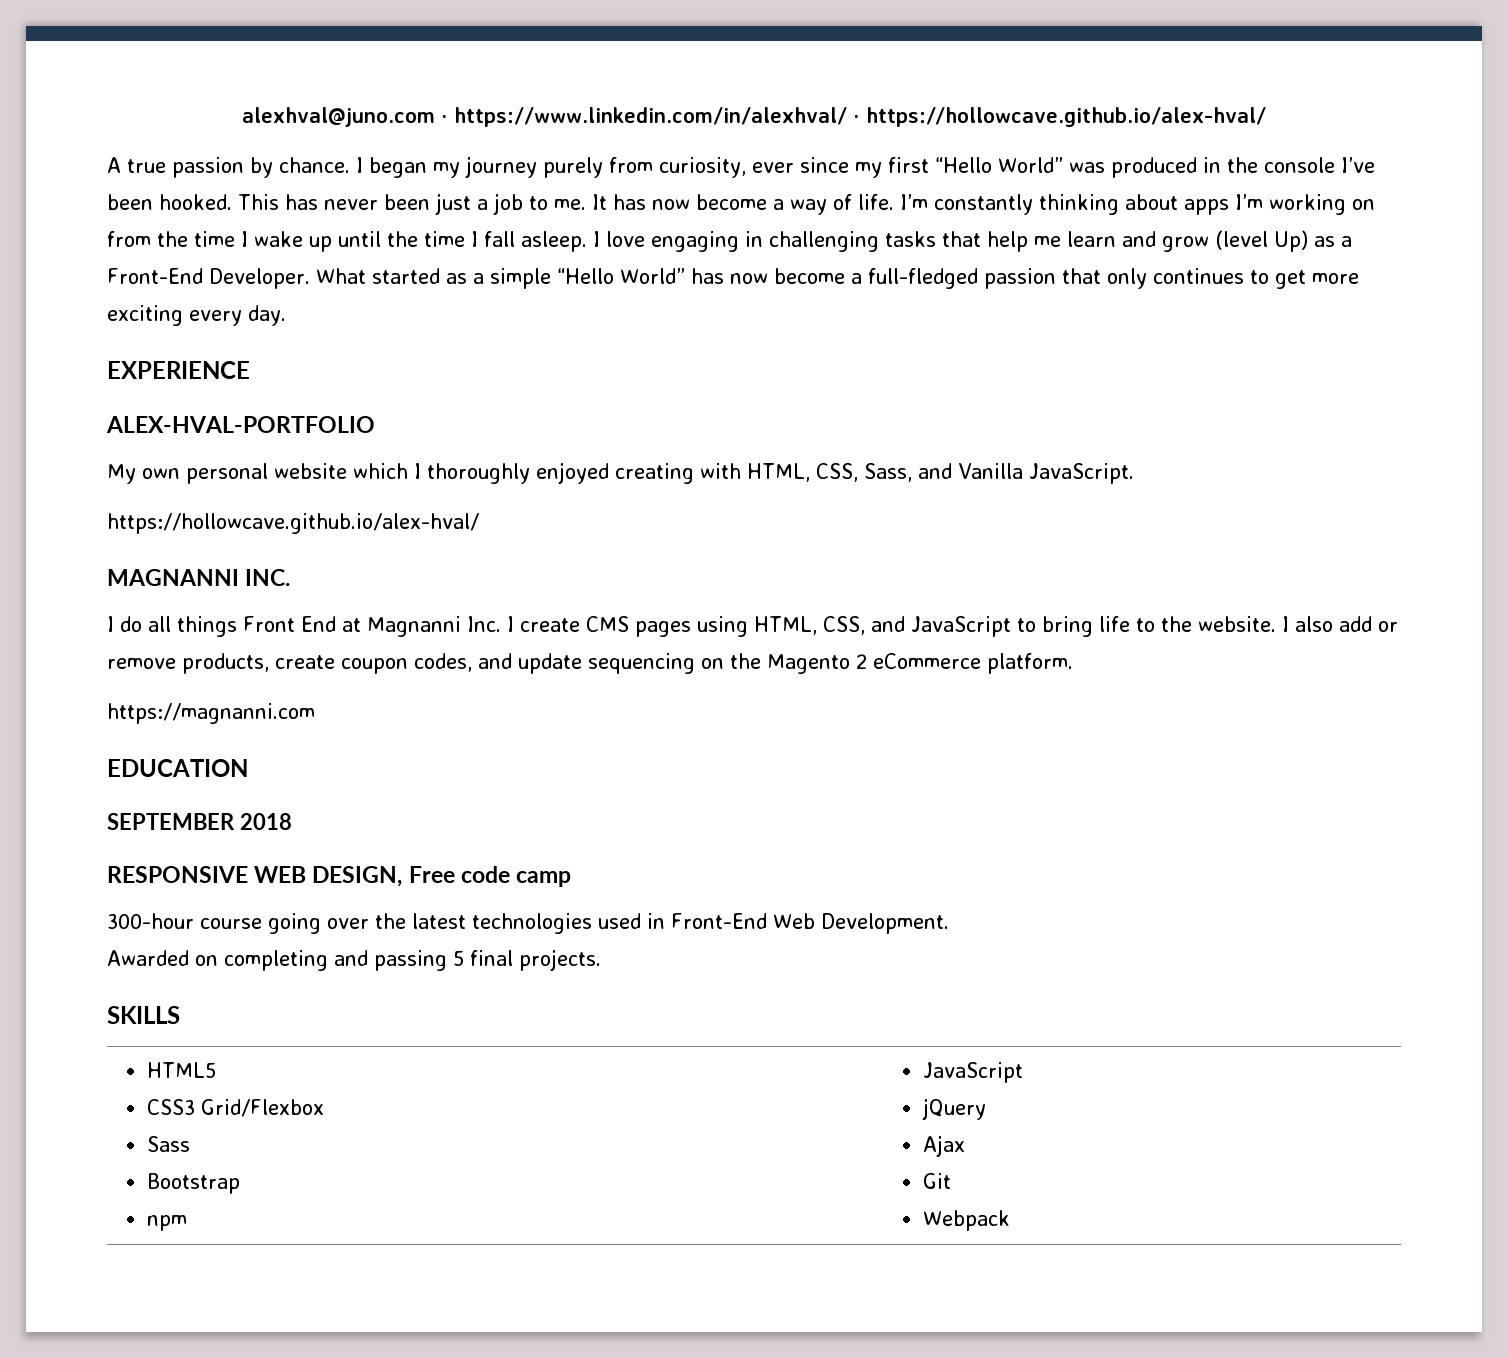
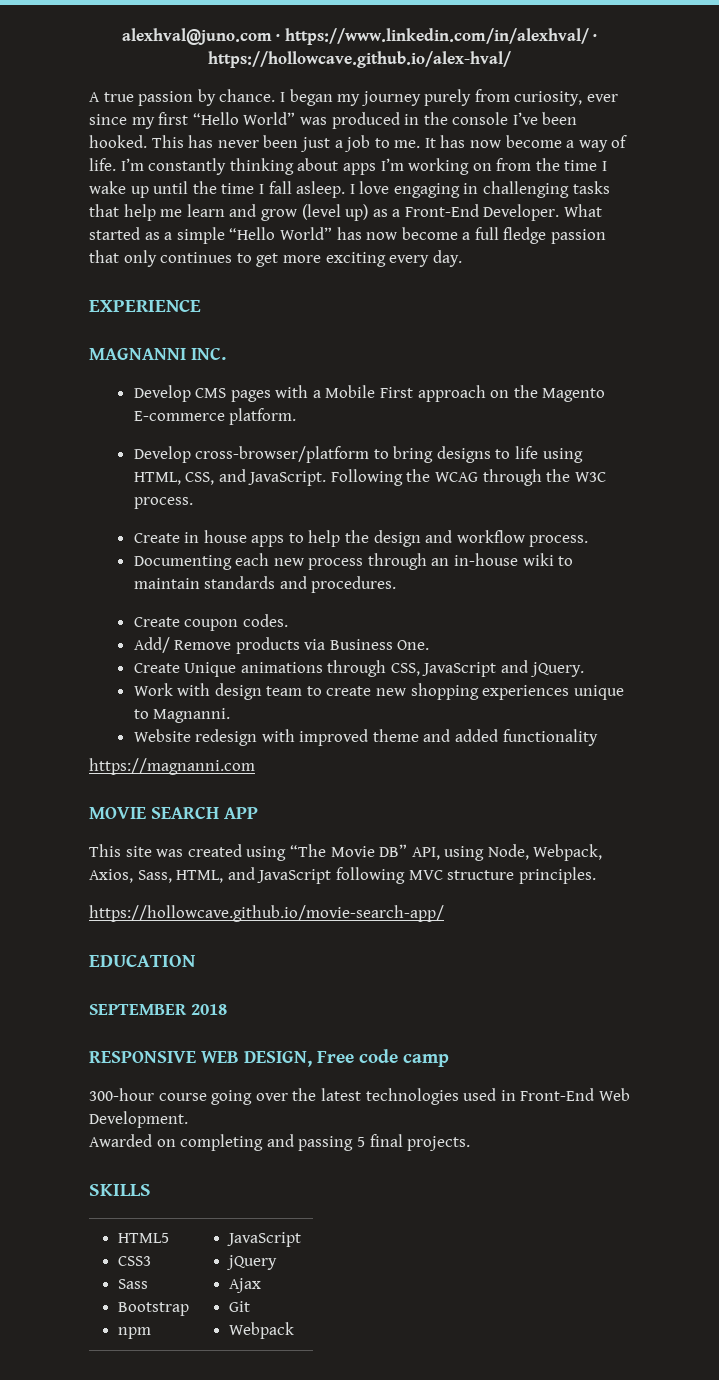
[1274,230,1308,252] Up) -> [345,204,369,221] up)
[867,268,978,289] full-fledged -> [474,227,547,244] full fledge
[106,416,375,433] [107,462,1134,484] [107,513,479,534] [107,569,291,586] [107,616,1398,637] [107,653,1073,674] [107,703,315,724] ALEX-HVAL-PORTFOLIO // My own personal website which I thoroughly enjoyed creating with HTML, CSS, Sass, and Vanilla JavaScript. // https://hollowcave.github.io/alex-hval/ // MAGNANNI INC. // I do all things Front End at Magnanni Inc. I create CMS pages using HTML, CSS, and JavaScript to bring life to the website. I also add or remove products, create coupon codes, and update sequencing on the Magento 2 eCommerce platform. // https://magnanni.com -> [89,347,226,360] [133,385,606,402] [133,408,297,425] [133,446,583,463] [133,469,606,486] [133,497,193,509] [133,530,589,547] [133,553,574,570] [133,576,397,593] [133,614,288,631] [133,637,430,654] [133,660,584,677] [133,683,624,700] [133,708,231,723] [133,729,598,746] [89,758,255,775] [89,806,258,819] [89,844,603,861] [89,867,596,884] [89,905,444,922] MAGNANNI INC. // Develop CMS pages with a Mobile First approach on the Magento E-commerce platform. // Develop cross-browser/platform to bring designs to life using HTML, CSS, and JavaScript. Following the WCAG through the W3C process. // Create in house apps to help the design and workflow process. // Documenting each new process through an in-house wiki to maintain standards and procedures. // Create coupon codes. // Add/ Remove products via Business One. // Create Unique animations through CSS, JavaScript and jQuery. // Work with design team to create new shopping experiences unique to Magnanni. // Website redesign with improved theme and added functionality // https://magnanni.com // MOVIE SEARCH APP // This site was created using “The Movie DB” API, using Node, Webpack, Axios, Sass, HTML, and JavaScript following MVC structure principles. // https://hollowcave.github.io/movie-search-app/
[200,1099,324,1117] Grid/Flexbox -> (152, 1261) none

